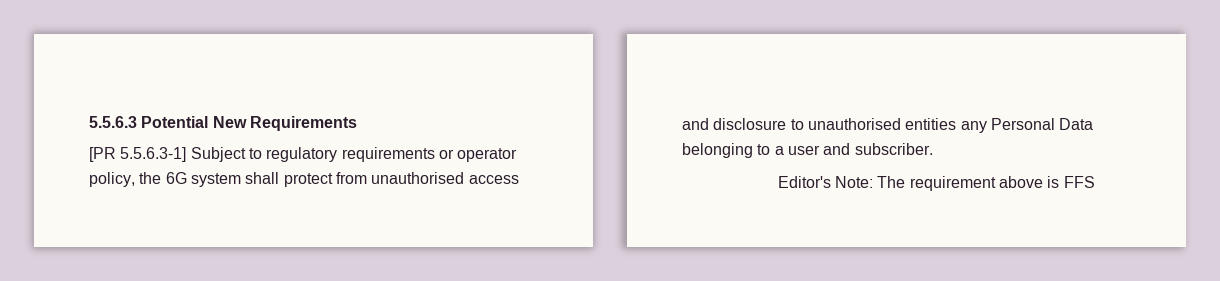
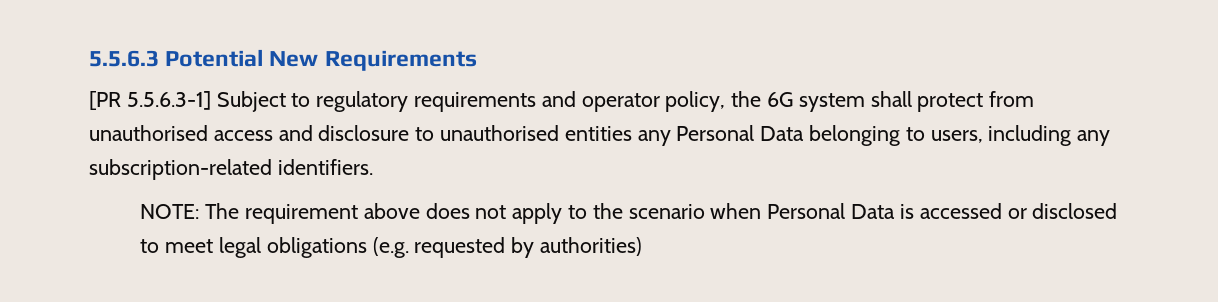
[438,149,454,159] or -> [541,91,576,107] and
[774,143,933,155] [777,176,1095,191] a user and subscriber. // Editor's Note: The requirement above is FFS -> [930,125,1111,146] [89,159,373,180] [140,203,1118,224] [140,237,643,258] users, including any subscription-related identifiers. // NOTE: The requirement above does not apply to the scenario when Personal Data is accessed or disclosed to meet legal obligations (e.g. requested by authorities)

